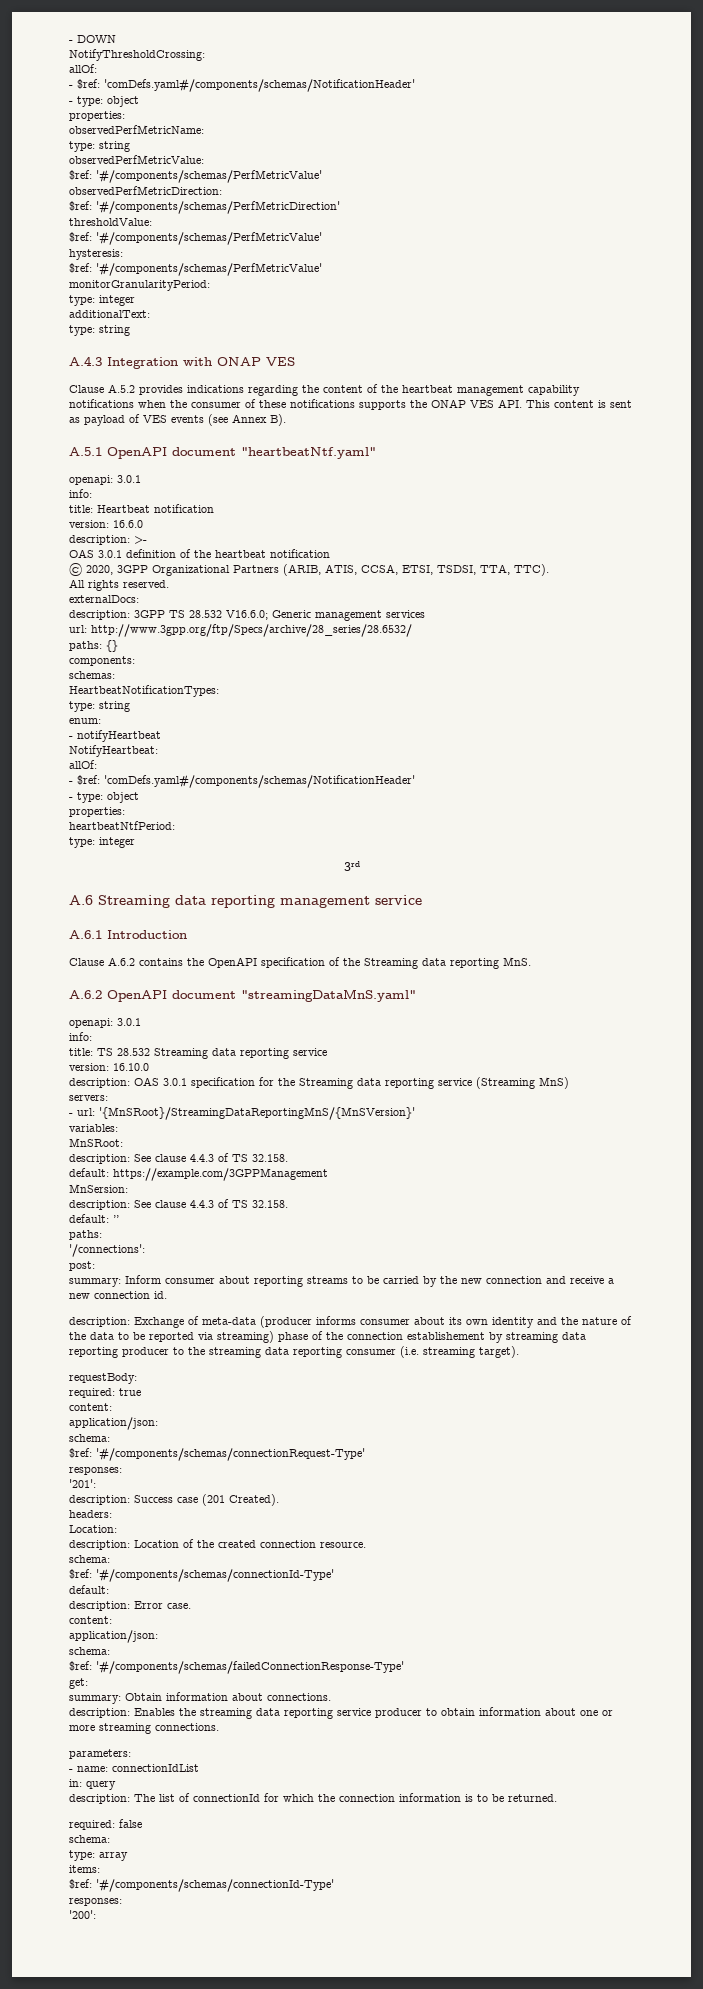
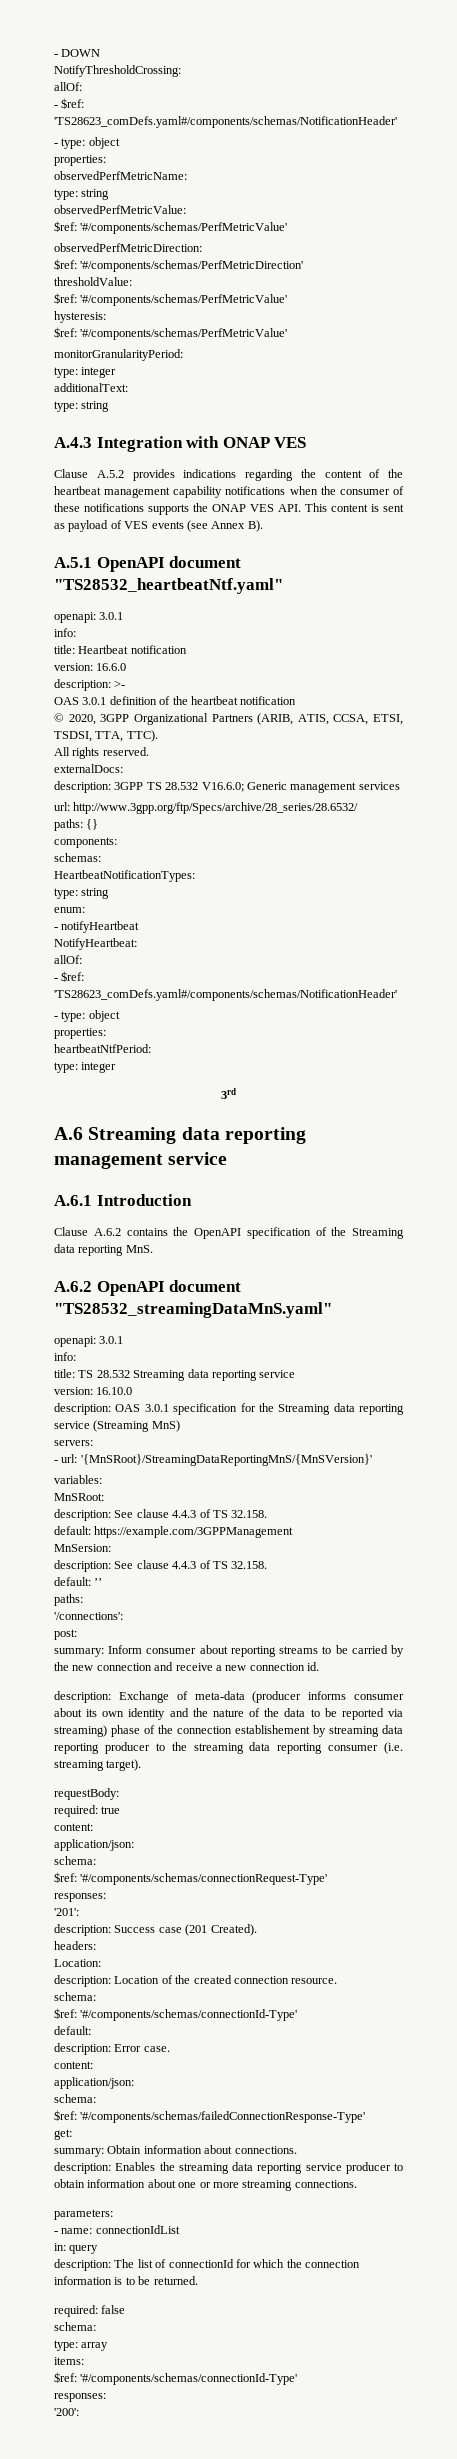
[104,78,415,92] 'comDefs.yaml#/components/schemas/NotificationHeader' -> [54,116,397,128] 'TS28623_comDefs.yaml#/components/schemas/NotificationHeader'
[241,447,376,459] "heartbeatNtf.yaml" -> [54,578,283,594] "TS28532_heartbeatNtf.yaml"
[104,774,415,788] 'comDefs.yaml#/components/schemas/NotificationHeader' -> [54,989,397,1001] 'TS28623_comDefs.yaml#/components/schemas/NotificationHeader'
[241,989,416,1002] "streamingDataMnS.yaml" -> [54,1302,332,1318] "TS28532_streamingDataMnS.yaml"

